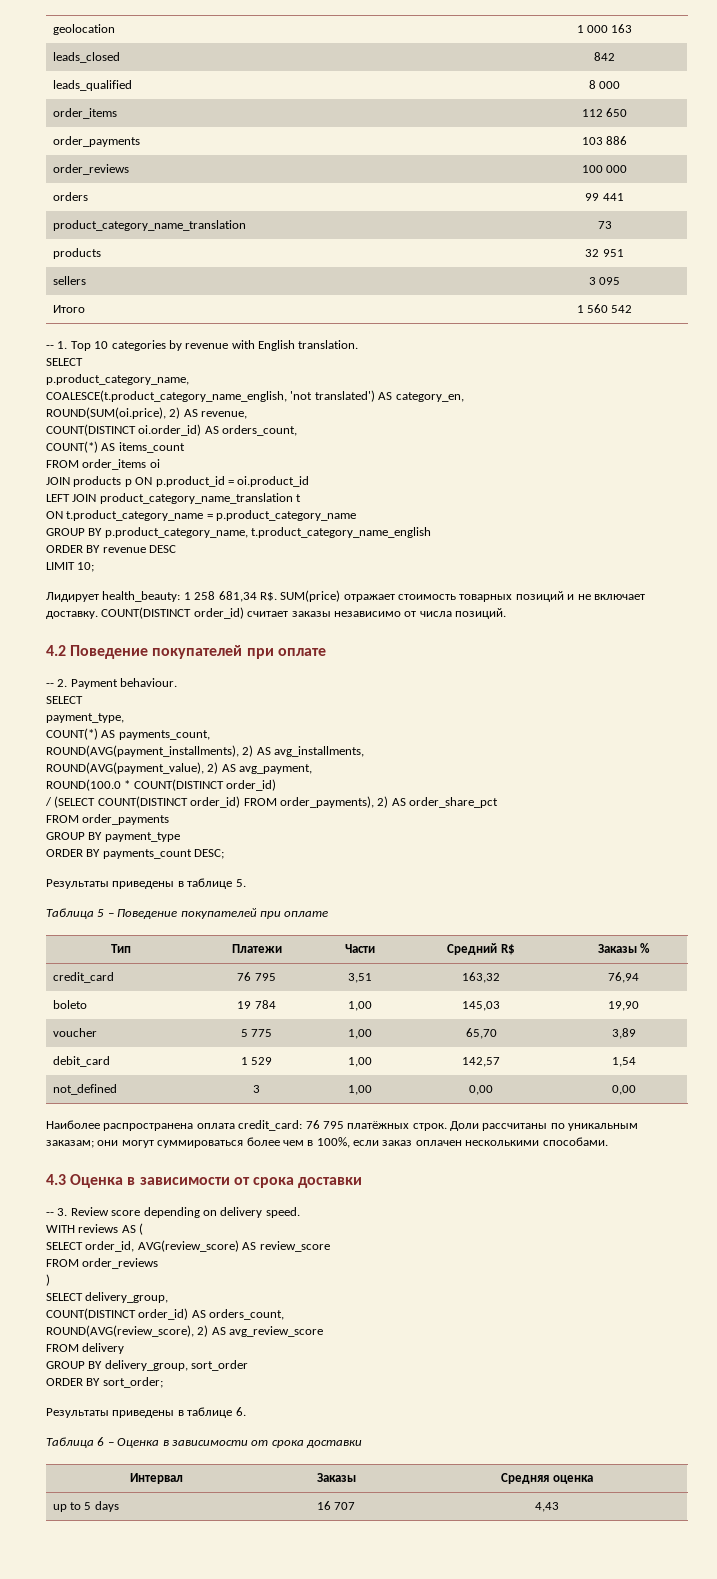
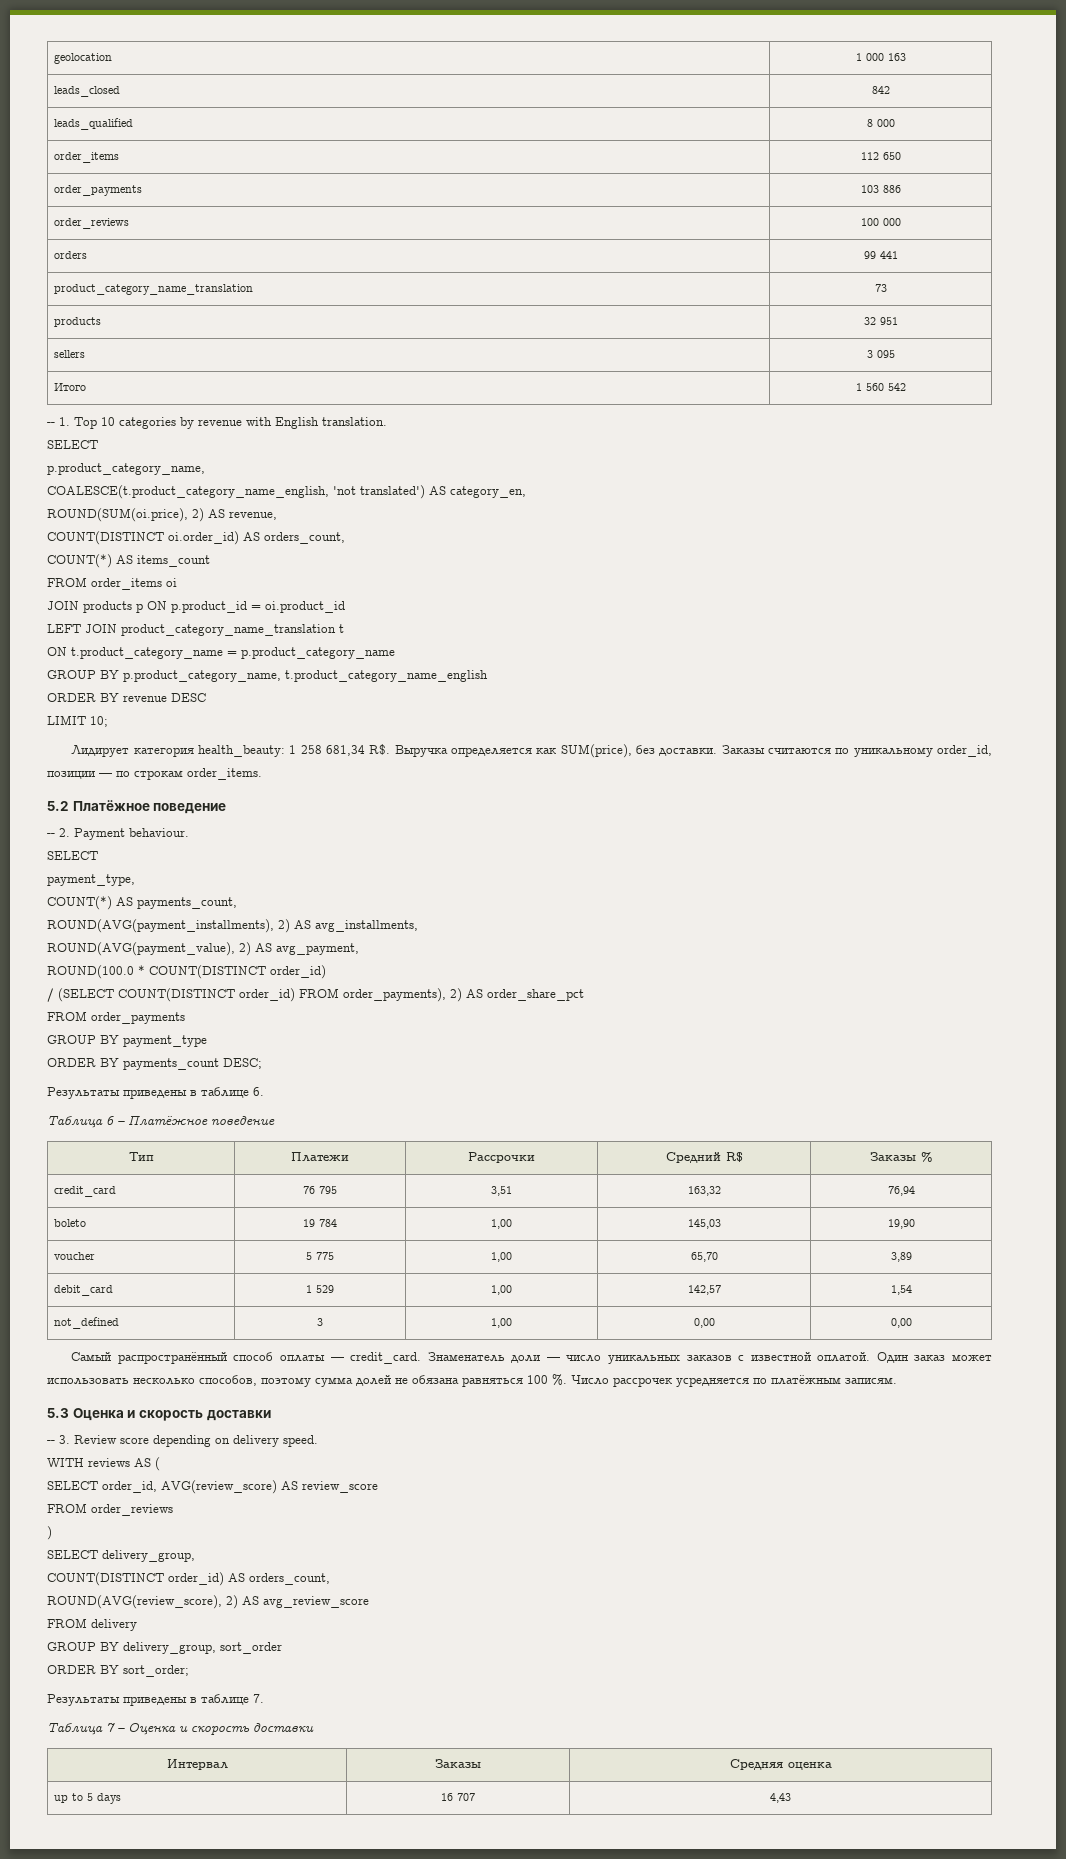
(99, 597) none -> [133,747,194,757] категория
[280,590,645,602] [46,607,506,619] [46,645,326,659] SUM(price) отражает стоимость товарных позиций и не включает доставку. COUNT(DISTINCT order_id) считает заказы независимо от числа позиций. // 4.2 Поведение покупателей при оплате -> [394,744,992,758] [47,768,262,780] [47,800,227,814] Выручка определяется как SUM(price), без доставки. Заказы считаются по уникальному order_id, позиции — по строкам order_items. // 5.2 Платёжное поведение
[235,879,246,887] [46,908,329,919] 5. // Таблица 5 – Поведение покупателей при оплате -> [253,1087,264,1096] [47,1116,275,1128] 6. // Таблица 6 – Платёжное поведение
[345,944,375,953] Части -> [468,1152,535,1163] Рассрочки
[46,1120,639,1131] [46,1137,608,1148] [46,1174,294,1188] Наиболее распространена оплата credit_card: 76 795 платёжных строк. Доли рассчитаны по уникальным заказам; они могут суммироваться более чем в 100%, если заказ оплачен несколькими способами. // 4.3 Оценка в зависимости от срока -> [71,1352,993,1364] [47,1374,897,1387] [47,1408,203,1421] Самый распространённый способ оплаты — credit_card. Знаменатель доли — число уникальных заказов с известной оплатой. Один заказ может использовать несколько способов, поэтому сумма долей не обязана равняться 100 %. Число рассрочек усредняется по платёжным записям. // 5.3 Оценка и скорость
[235,1407,246,1416] [46,1437,105,1448] 6. // Таблица 6 -> [253,1694,264,1703] [47,1723,115,1735] 7. // Таблица 7
[162,1440,304,1448] в зависимости от срока -> [179,1726,250,1735] и скорость

